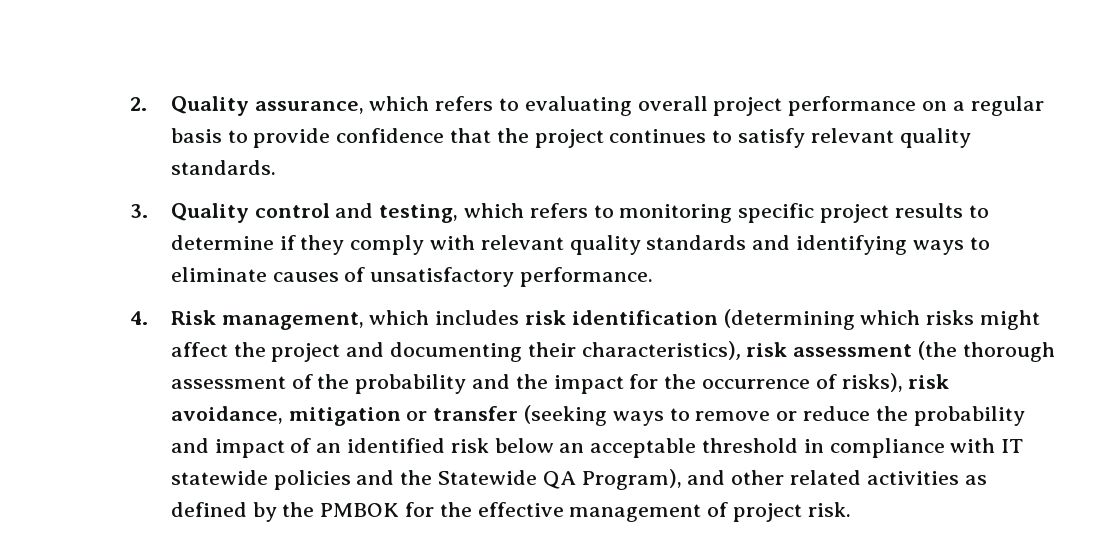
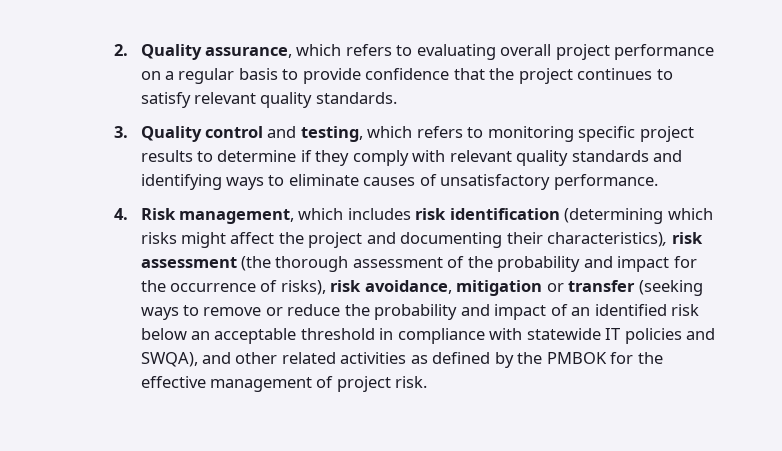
[515,374,548,389] the -> (613, 262) none
[1001,439,1024,453] [170,469,682,490] IT statewide policies and the Statewide QA Program), -> [526,328,716,344] [140,352,198,367] statewide IT policies and SWQA),

